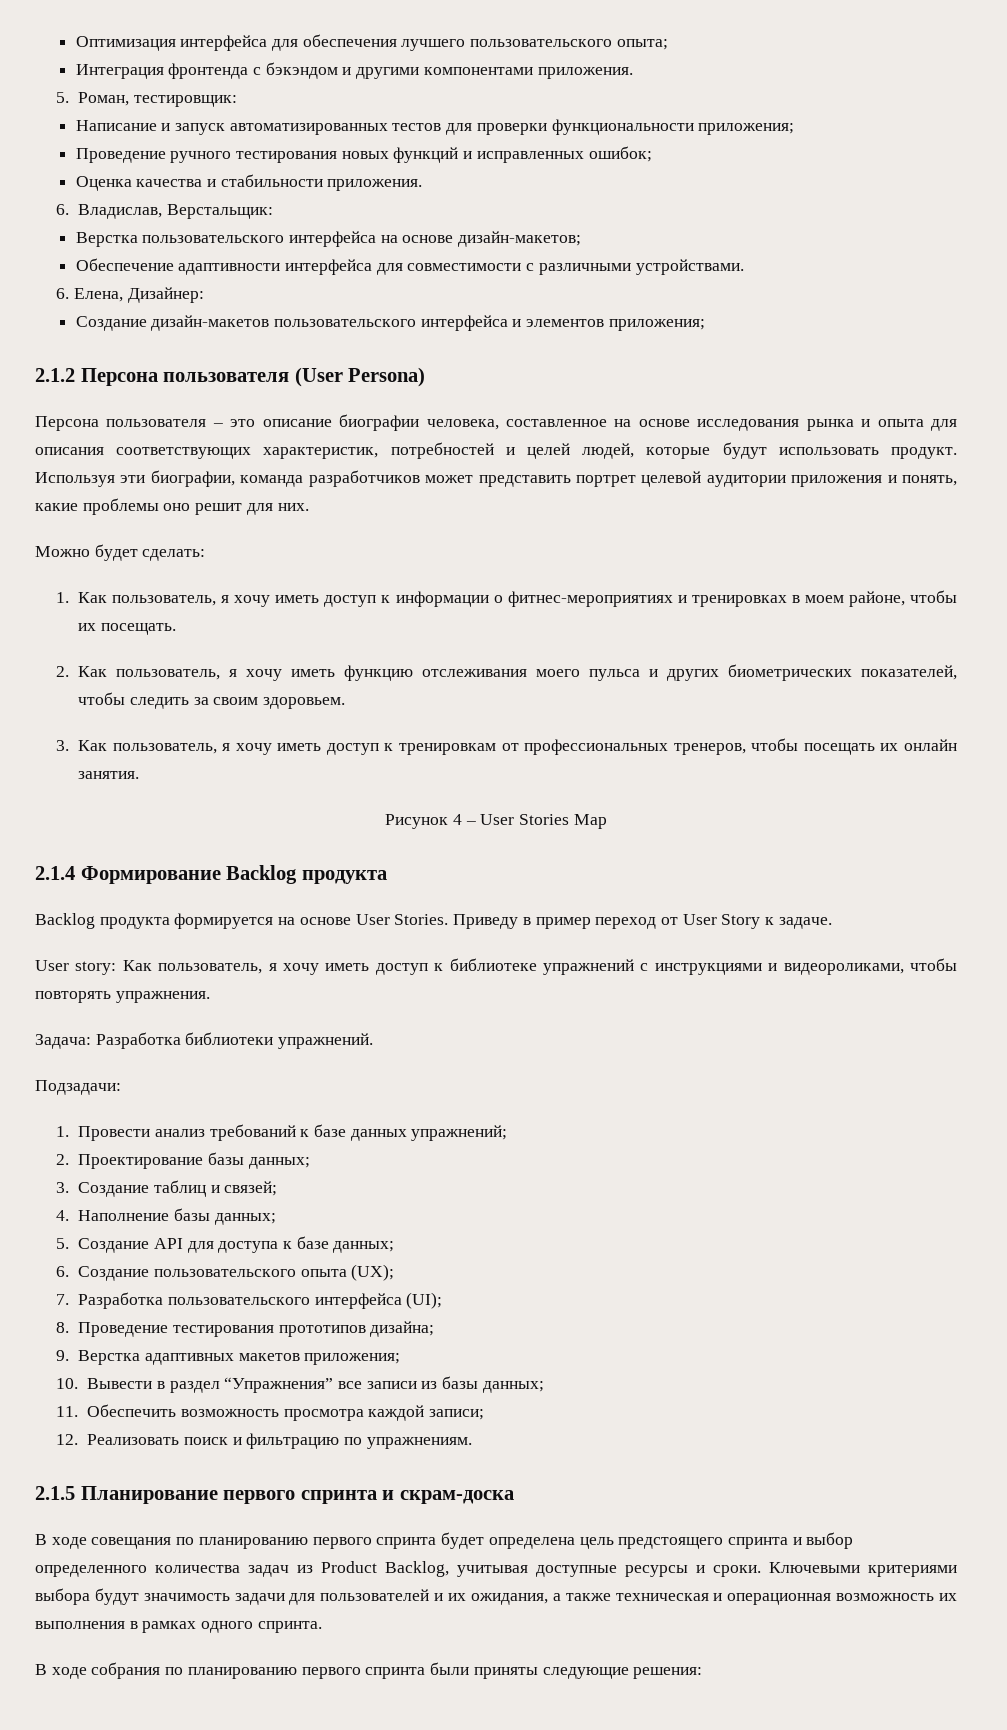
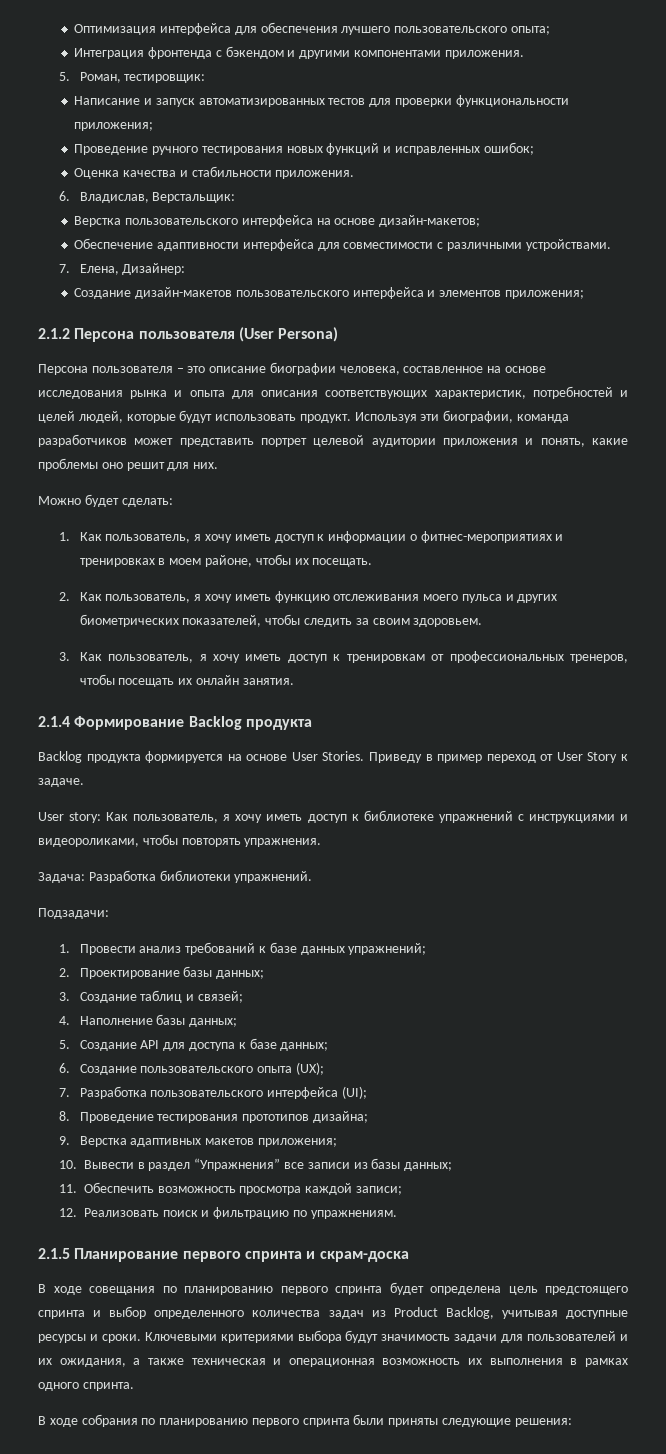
[265,62,338,79] бэкэндом -> [225,46,284,59] бэкендом
[56,288,70,299] 6. -> [58,264,70,273] 7.
[385,814,607,829] // Рисунок 4 – User Stories Map -> (294, 681) none

